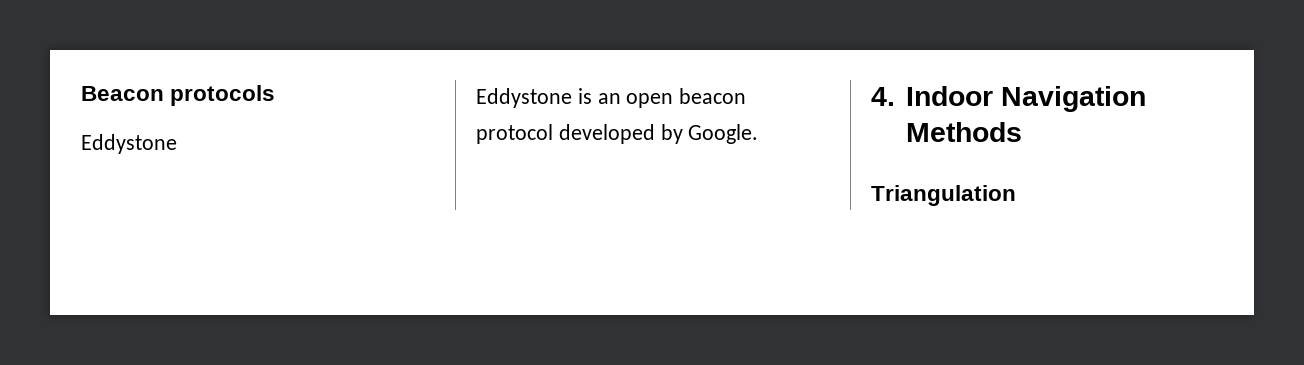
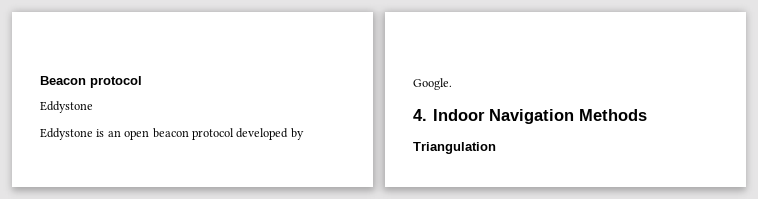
[170,85,276,106] protocols -> [90,76,142,88] protocol

